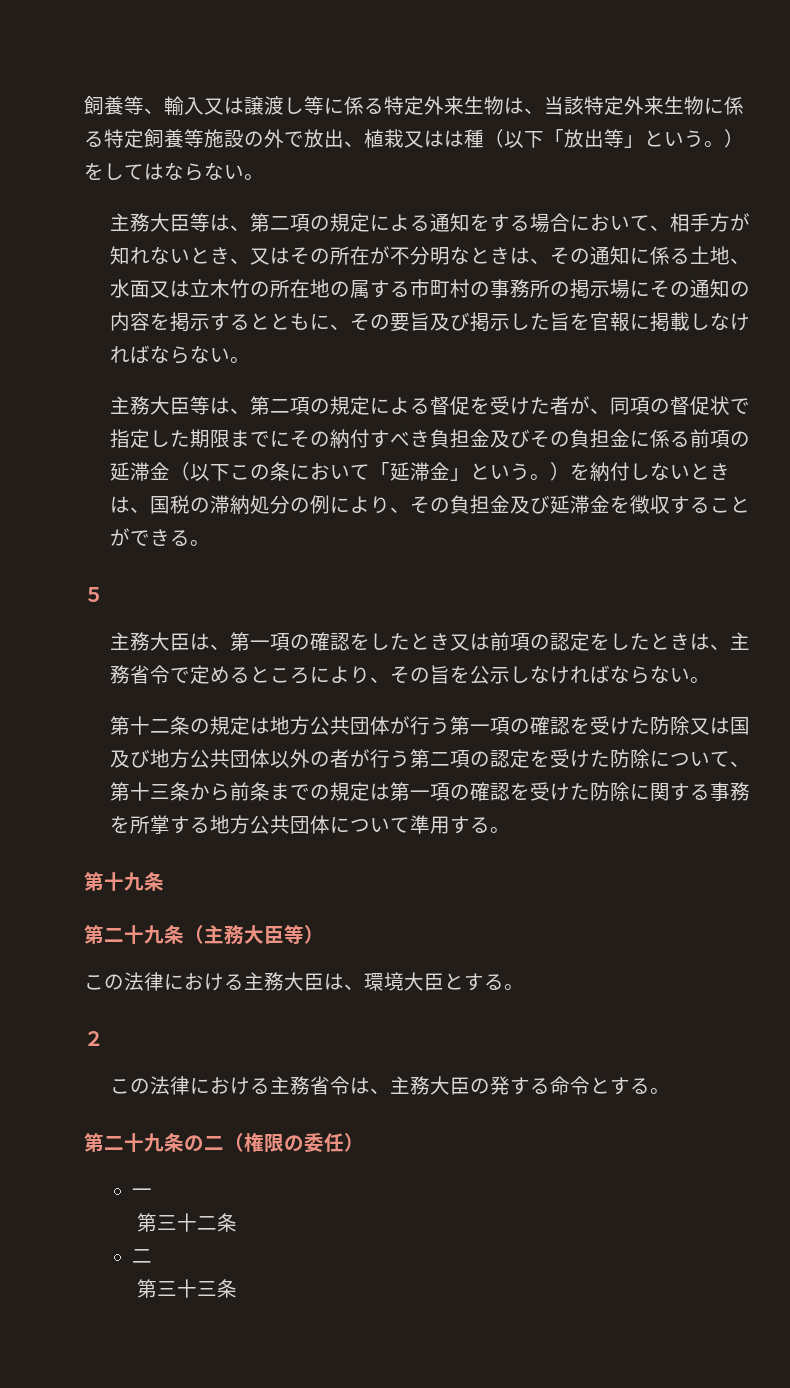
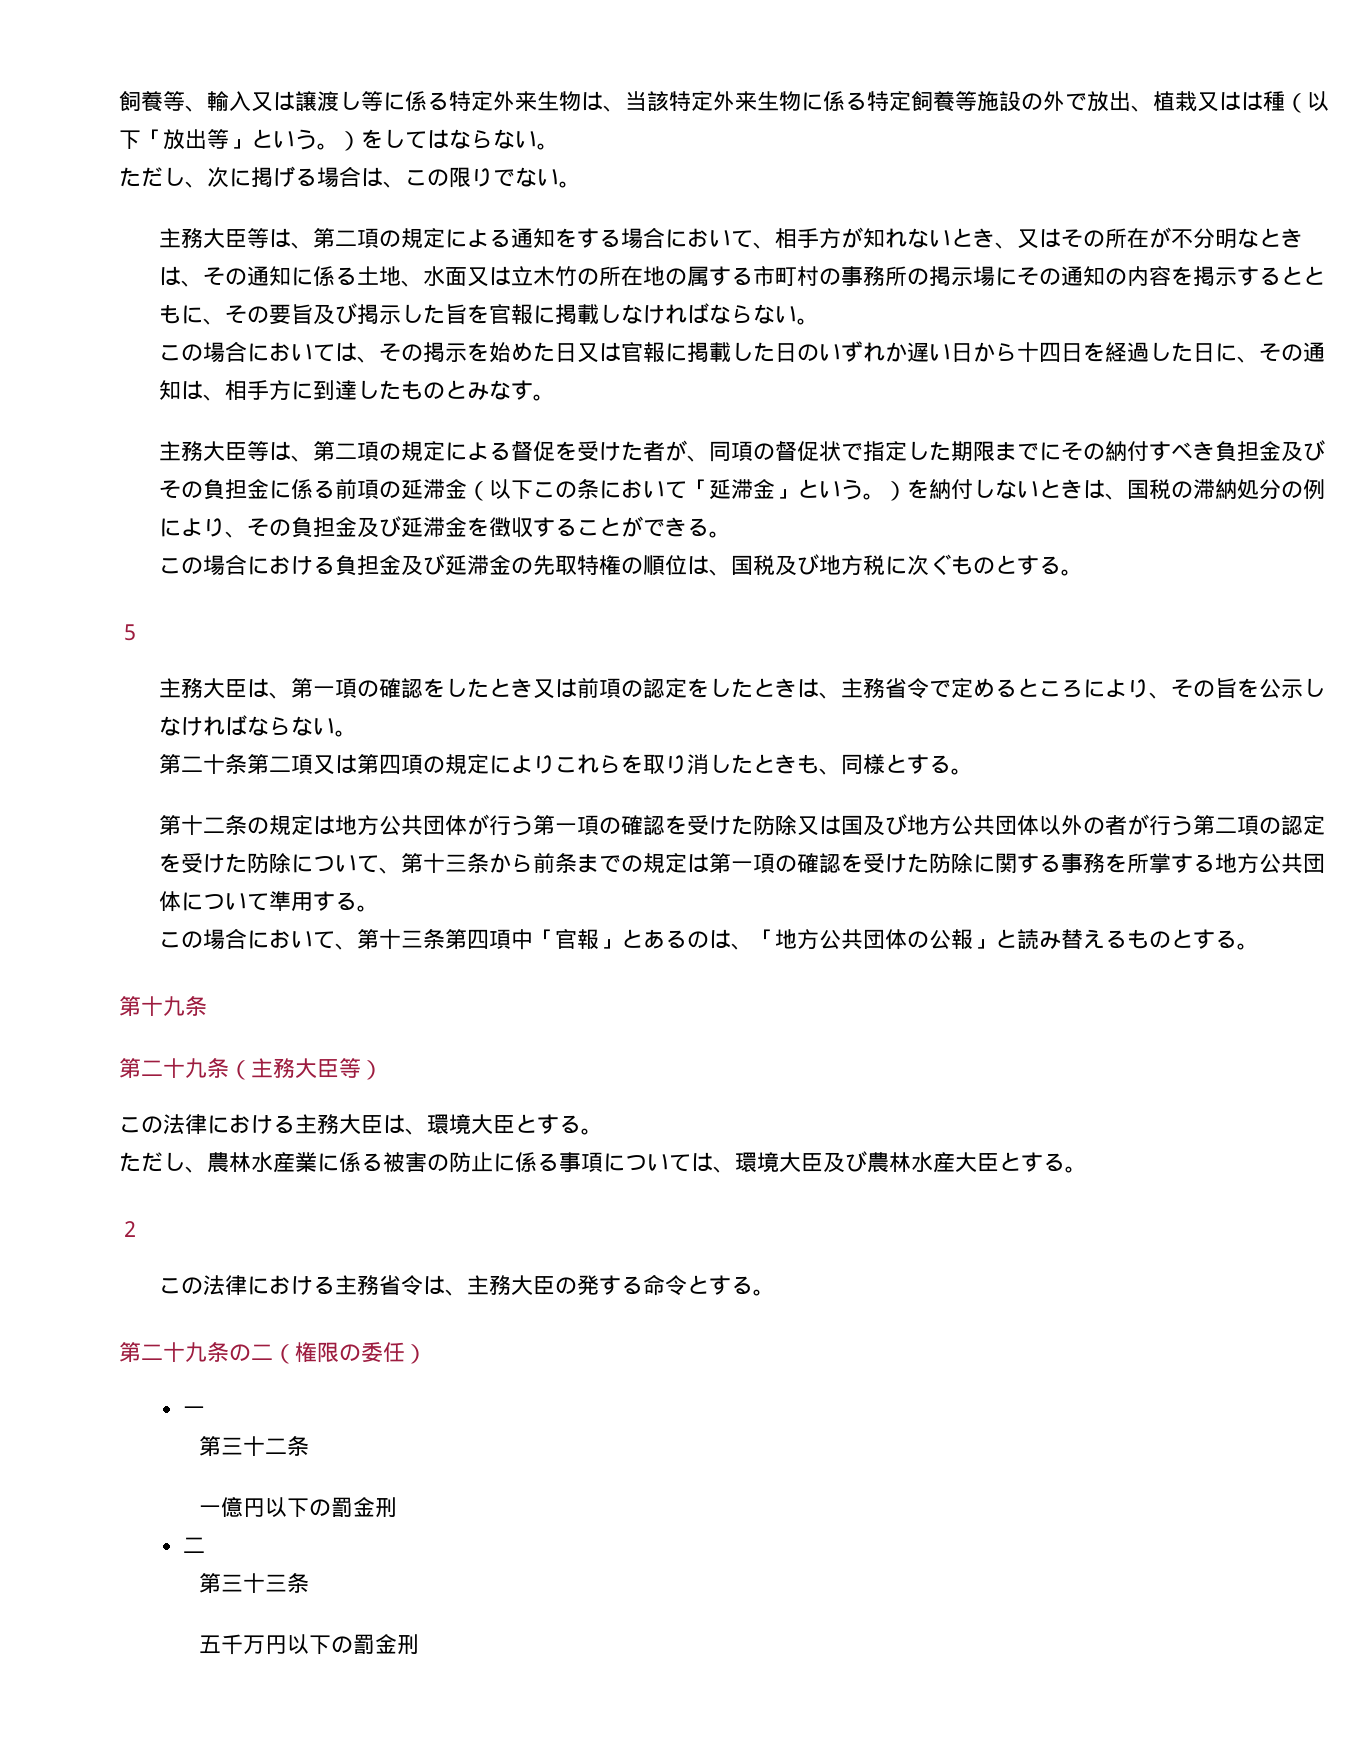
(264, 177) none -> [119,166,581,188] // ただし、次に掲げる場合は、この限りでない。
(251, 360) none -> [159,341,1326,363] [159,380,556,401] // この場合においては、その掲示を始めた日又は官報に掲載した日のいずれか遅い日から十四日を経過した日に、その通知は、相手方に到達したものとみなす。
(211, 543) none -> [159,554,1084,576] // この場合における負担金及び延滞金の先取特権の順位は、国税及び地方税に次ぐものとする。
(711, 680) none -> [159,754,974,775] // 第二十条第二項又は第四項の規定によりこれらを取り消したときも、同様とする。
(511, 830) none -> [159,928,1260,950] // この場合において、第十三条第四項中「官報」とあるのは、「地方公共団体の公報」と読み替えるものとする。
(524, 987) none -> [119,1151,1087,1173] // ただし、農林水産業に係る被害の防止に係る事項については、環境大臣及び農林水産大臣とする。
(237, 1222) none -> [199,1497,398,1518] // 一億円以下の罰金刑
(237, 1288) none -> [199,1634,420,1655] // 五千万円以下の罰金刑

